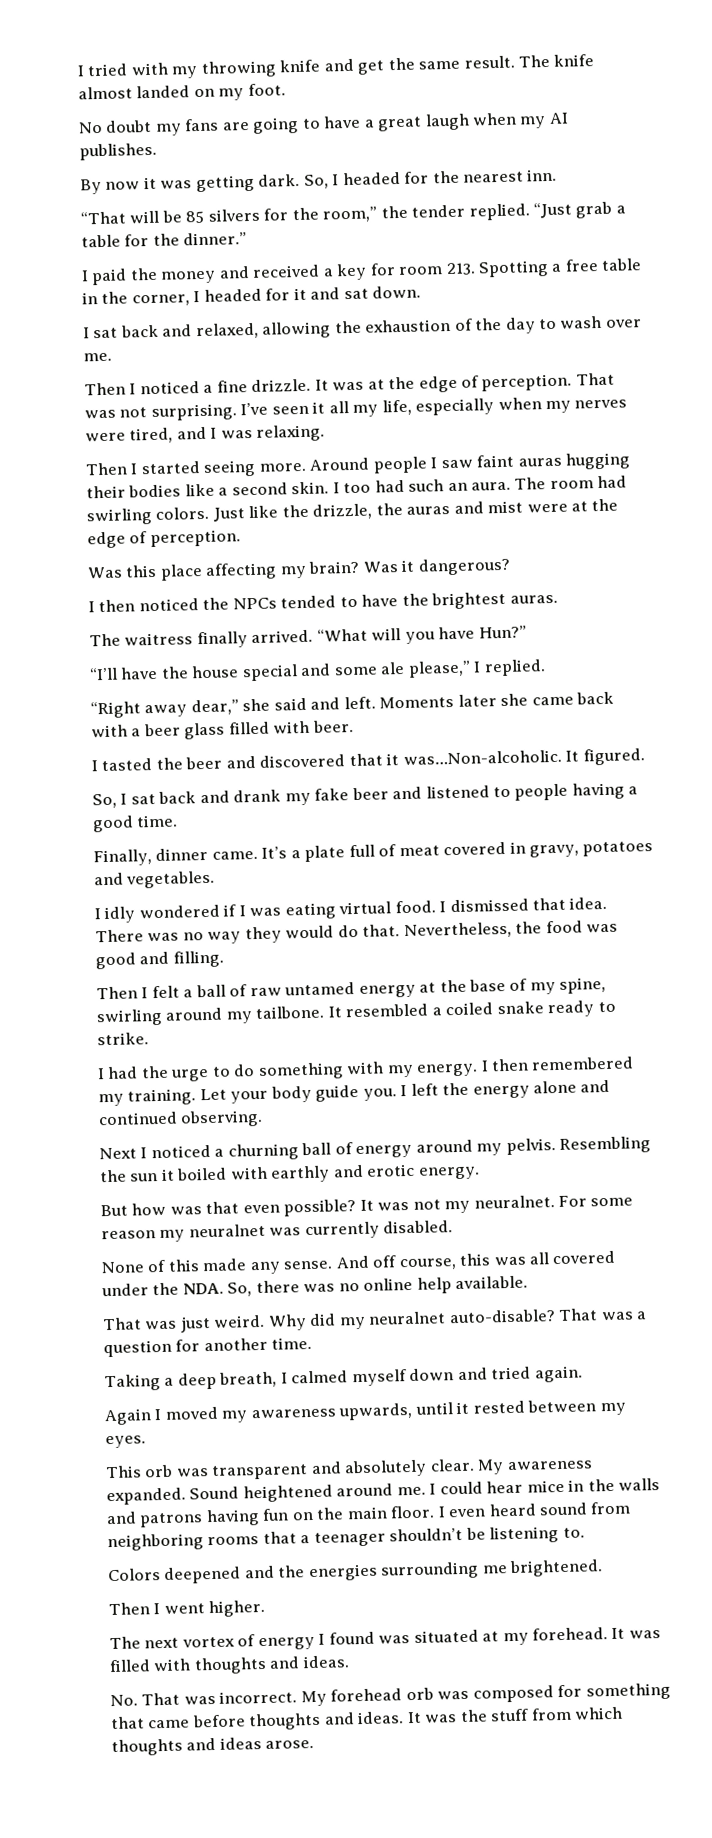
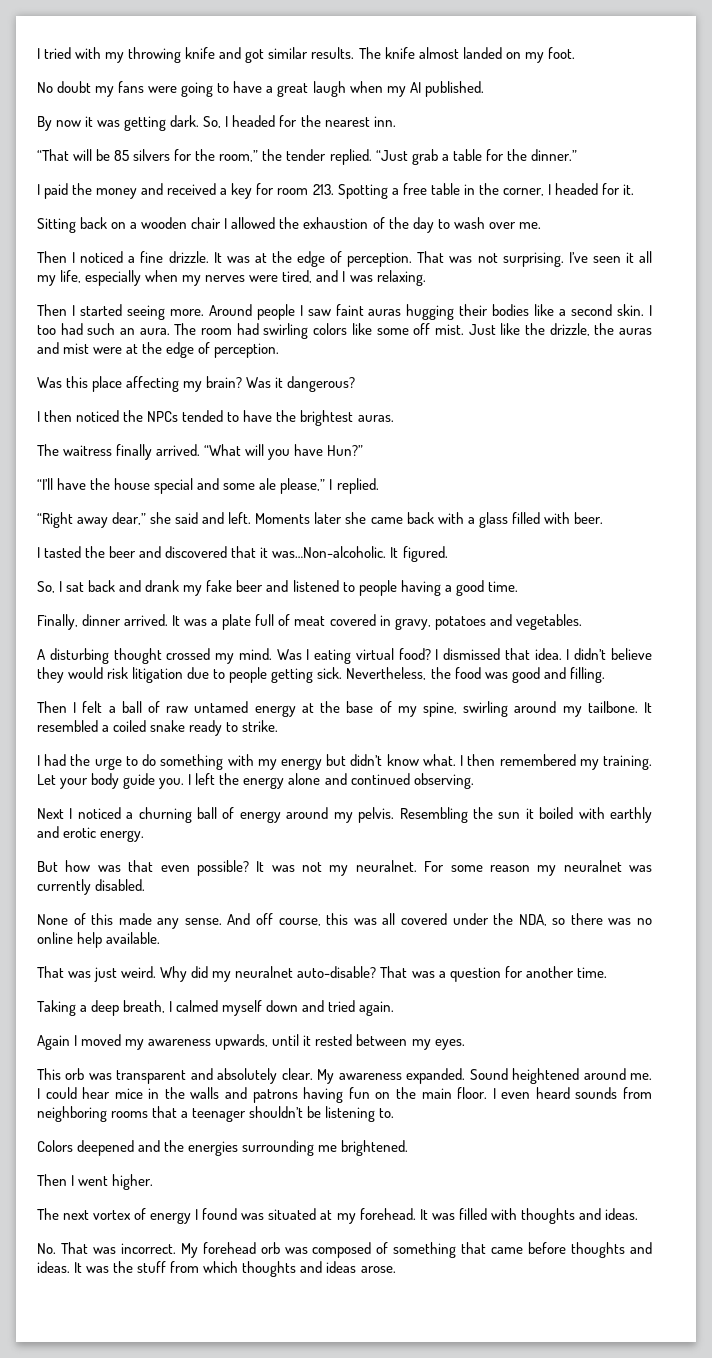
[357,55,515,75] get the same result. -> [245,47,355,63] got similar results.
[221,121,250,131] are -> [148,86,178,93] were
[79,142,157,161] publishes. -> [424,81,484,97] published.
[293,285,422,301] [83,321,332,340] it and sat down. // I sat back and relaxed, allowing -> [623,184,635,195] [37,217,276,233] it. // Sitting back on a wooden chair I allowed
[155,506,210,520] colors. -> [313,323,464,335] colors like some off mist.
[143,723,181,737] beer -> (475, 520) none
[211,846,288,860] came. It’s -> [124,614,208,626] arrived. It was
[94,904,282,924] I idly wondered if I was -> [37,648,310,664] A disturbing thought crossed my mind. Was I
[394,900,436,914] food. -> [398,648,431,660] food?
[95,924,401,944] There was no way they would do that. -> [566,648,652,660] [37,667,343,683] I didn’t believe they would risk litigation due to people getting sick.
[416,1063,479,1077] energy. -> [281,754,456,770] energy but didn’t know what.
[182,1282,253,1297] NDA. So, -> [518,914,566,926] NDA, so
[539,1502,588,1516] sound -> [575,1087,618,1099] sounds
[557,1684,583,1698] for -> [376,1242,389,1254] of

